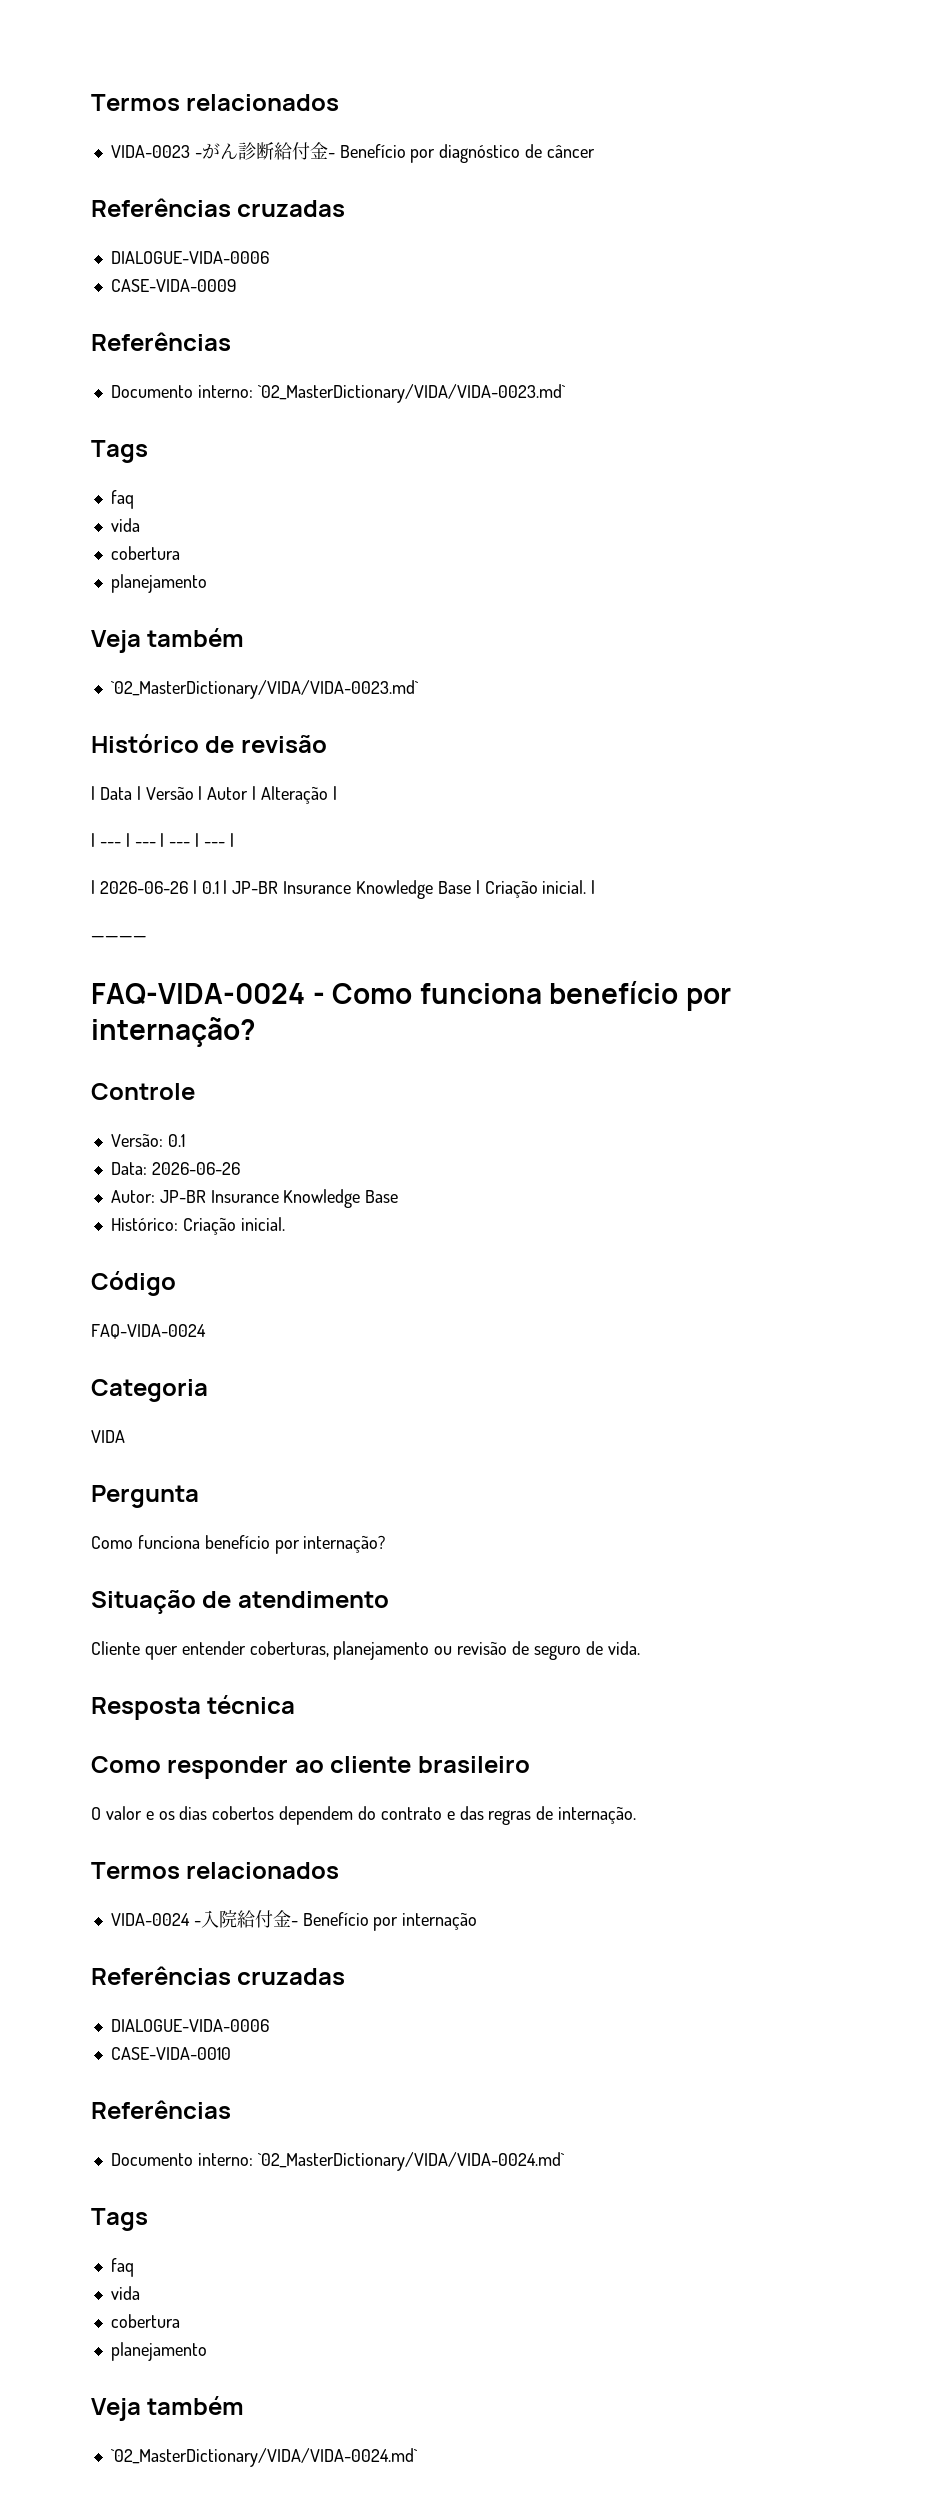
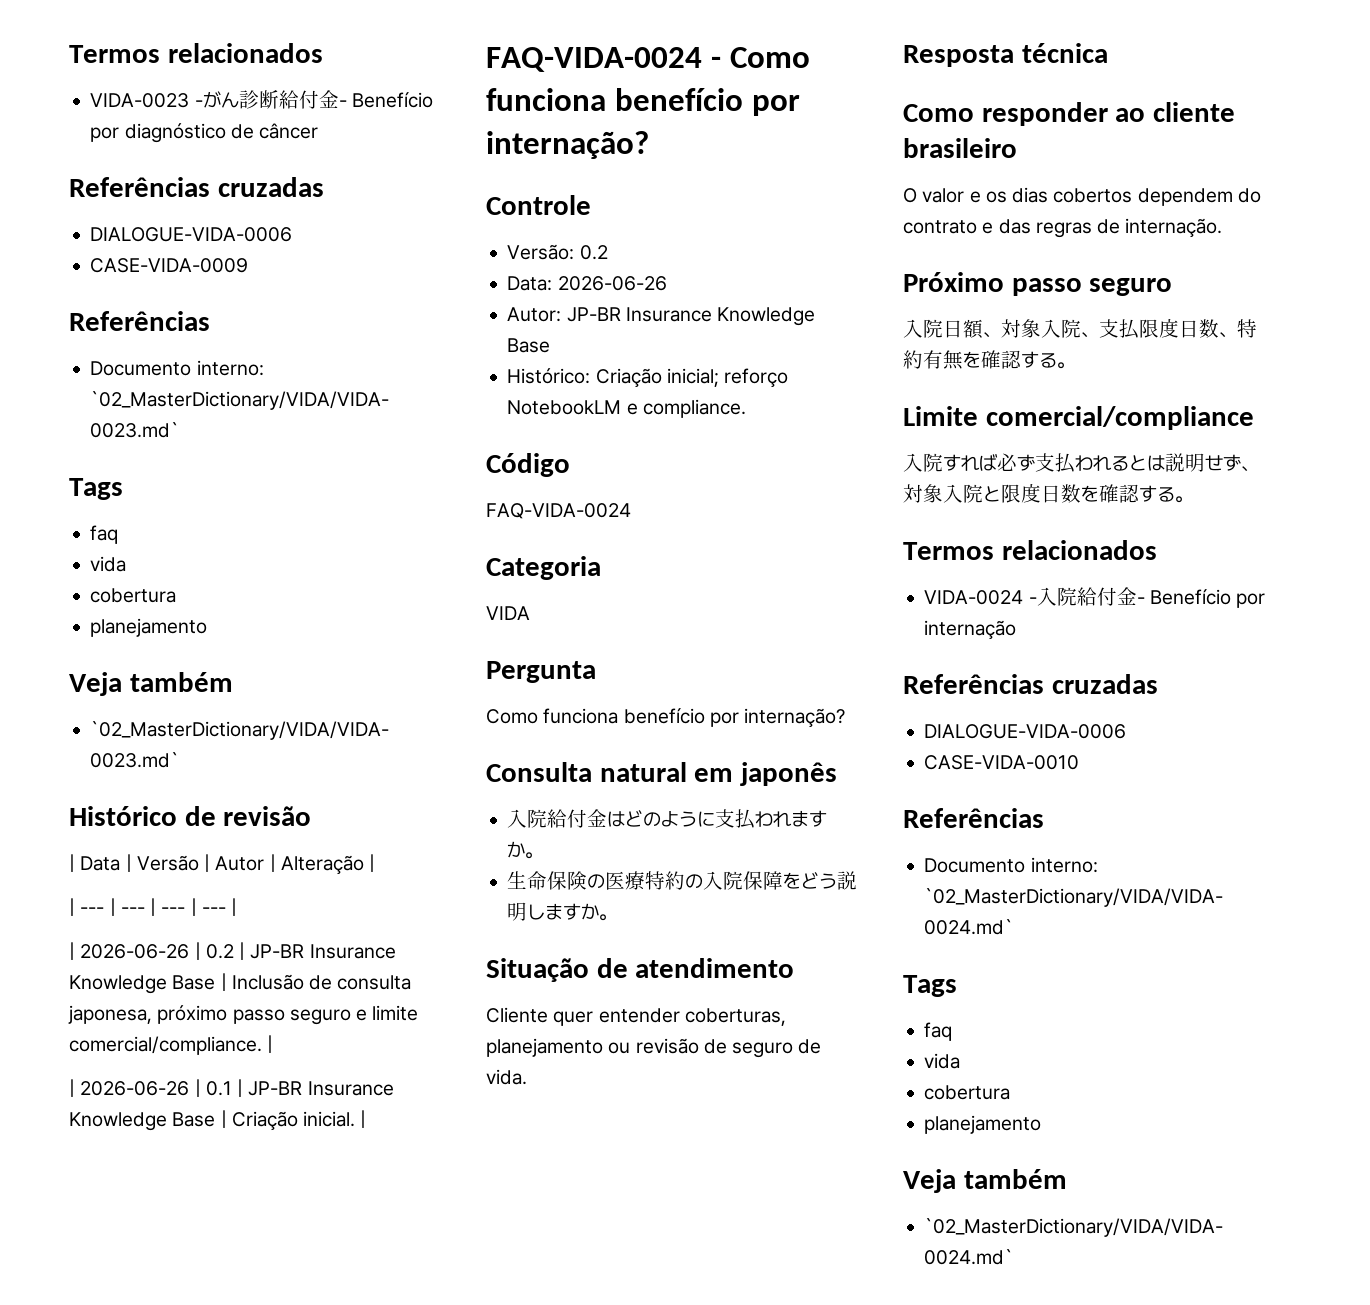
(234, 840) none -> [69,942,396,960] [69,973,412,994] [68,1005,419,1025] [69,1035,274,1055] // | 2026-06-26 | 0.2 | JP-BR Insurance Knowledge Base | Inclusão de consulta japonesa, próximo passo seguro e limite comercial/compliance. |
[91,936,147,941] // ———— -> (367, 1119) none
[167,1134,185,1147] 0.1 -> [579,245,608,260] 0.2
[240,1217,285,1231] inicial. -> [666,368,789,388] [507,399,746,418] inicial; reforço NotebookLM e compliance.
(386, 1544) none -> [486,762,838,786] [507,809,828,829] [507,841,544,859] [507,871,858,890] [507,902,618,921] // Consulta natural em japonês // 入院給付金はどのように支払われますか。 // 生命保険の医療特約の入院保障をどう説明しますか。
(637, 1815) none -> [903,272,1173,296] [903,319,1257,339] [903,350,1075,370] [903,406,1254,430] [903,453,1259,473] [903,484,1193,503] // Próximo passo seguro // 入院日額、対象入院、支払限度日数、特約有無を確認する。 // Limite comercial/compliance // 入院すれば必ず支払われるとは説明せず、対象入院と限度日数を確認する。

